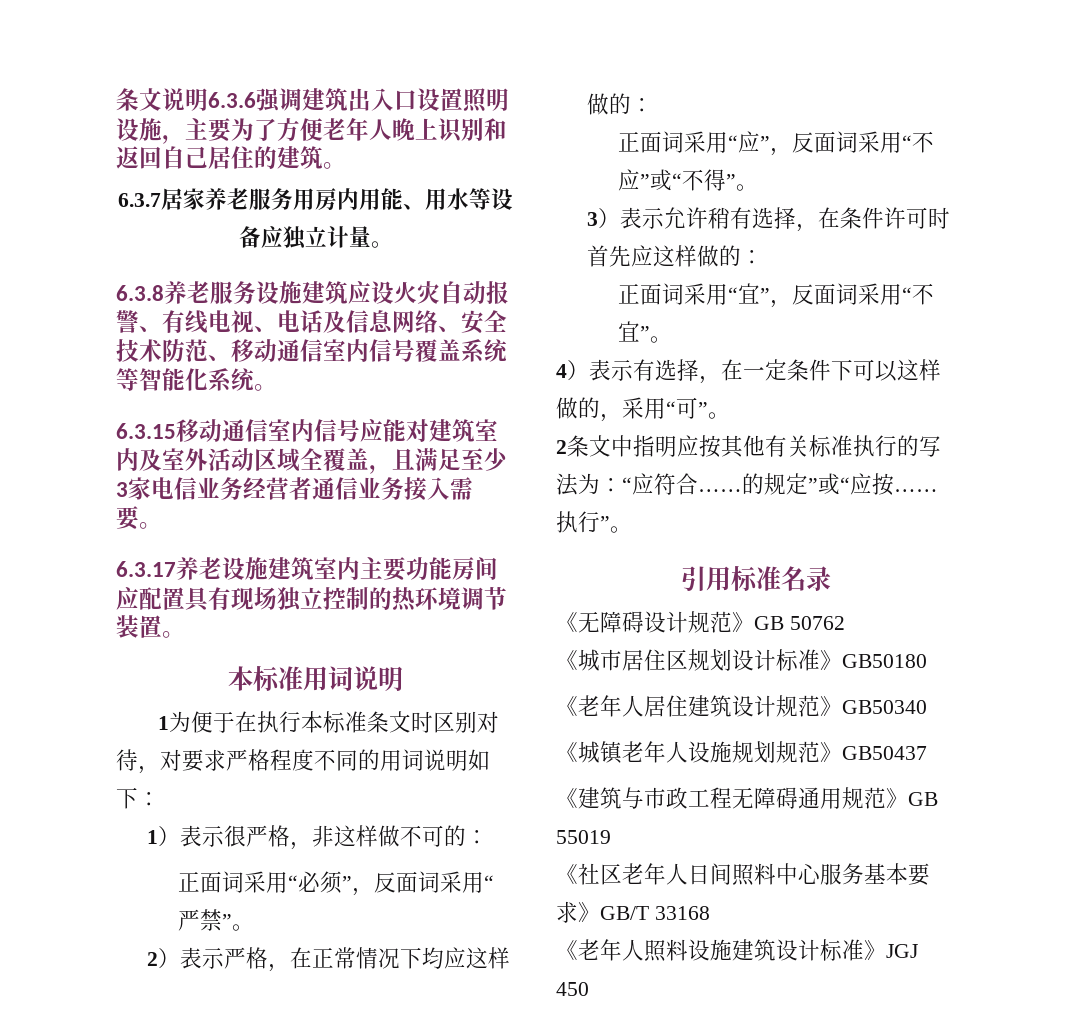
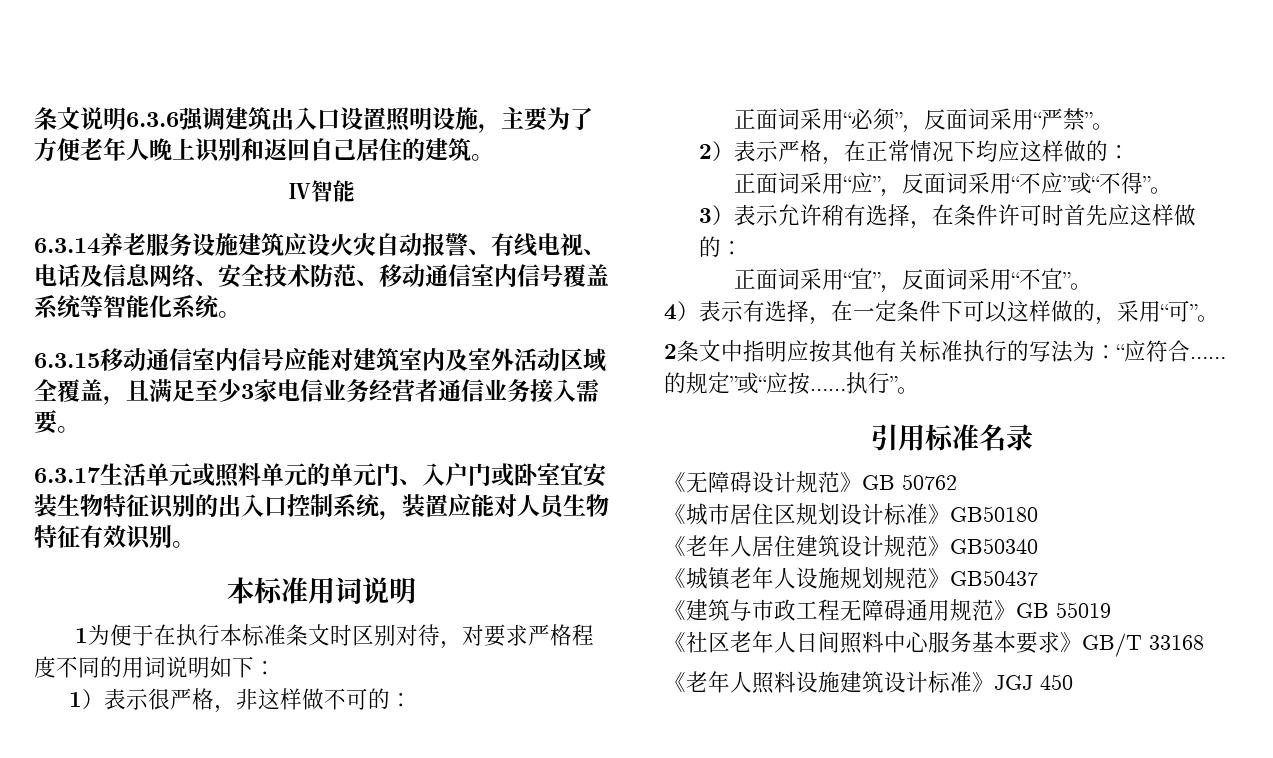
[118,188,513,211] [238,226,393,250] [116,285,164,301] 6.3.7居家养老服务用房内用能、用水等设备应独立计量。 // 6.3.8 -> [288,180,355,202] [34,238,100,254] Ⅳ智能 // 6.3.14
[176,557,498,581] [116,586,507,612] [116,615,162,638] 养老设施建筑室内主要功能房间应配置具有现场独立控制的热环境调节装置 -> [100,463,606,488] [34,494,609,520] [34,525,172,550] 生活单元或照料单元的单元门、入户门或卧室宜安装生物特征识别的出入口控制系统，装置应能对人员生物特征有效识别

